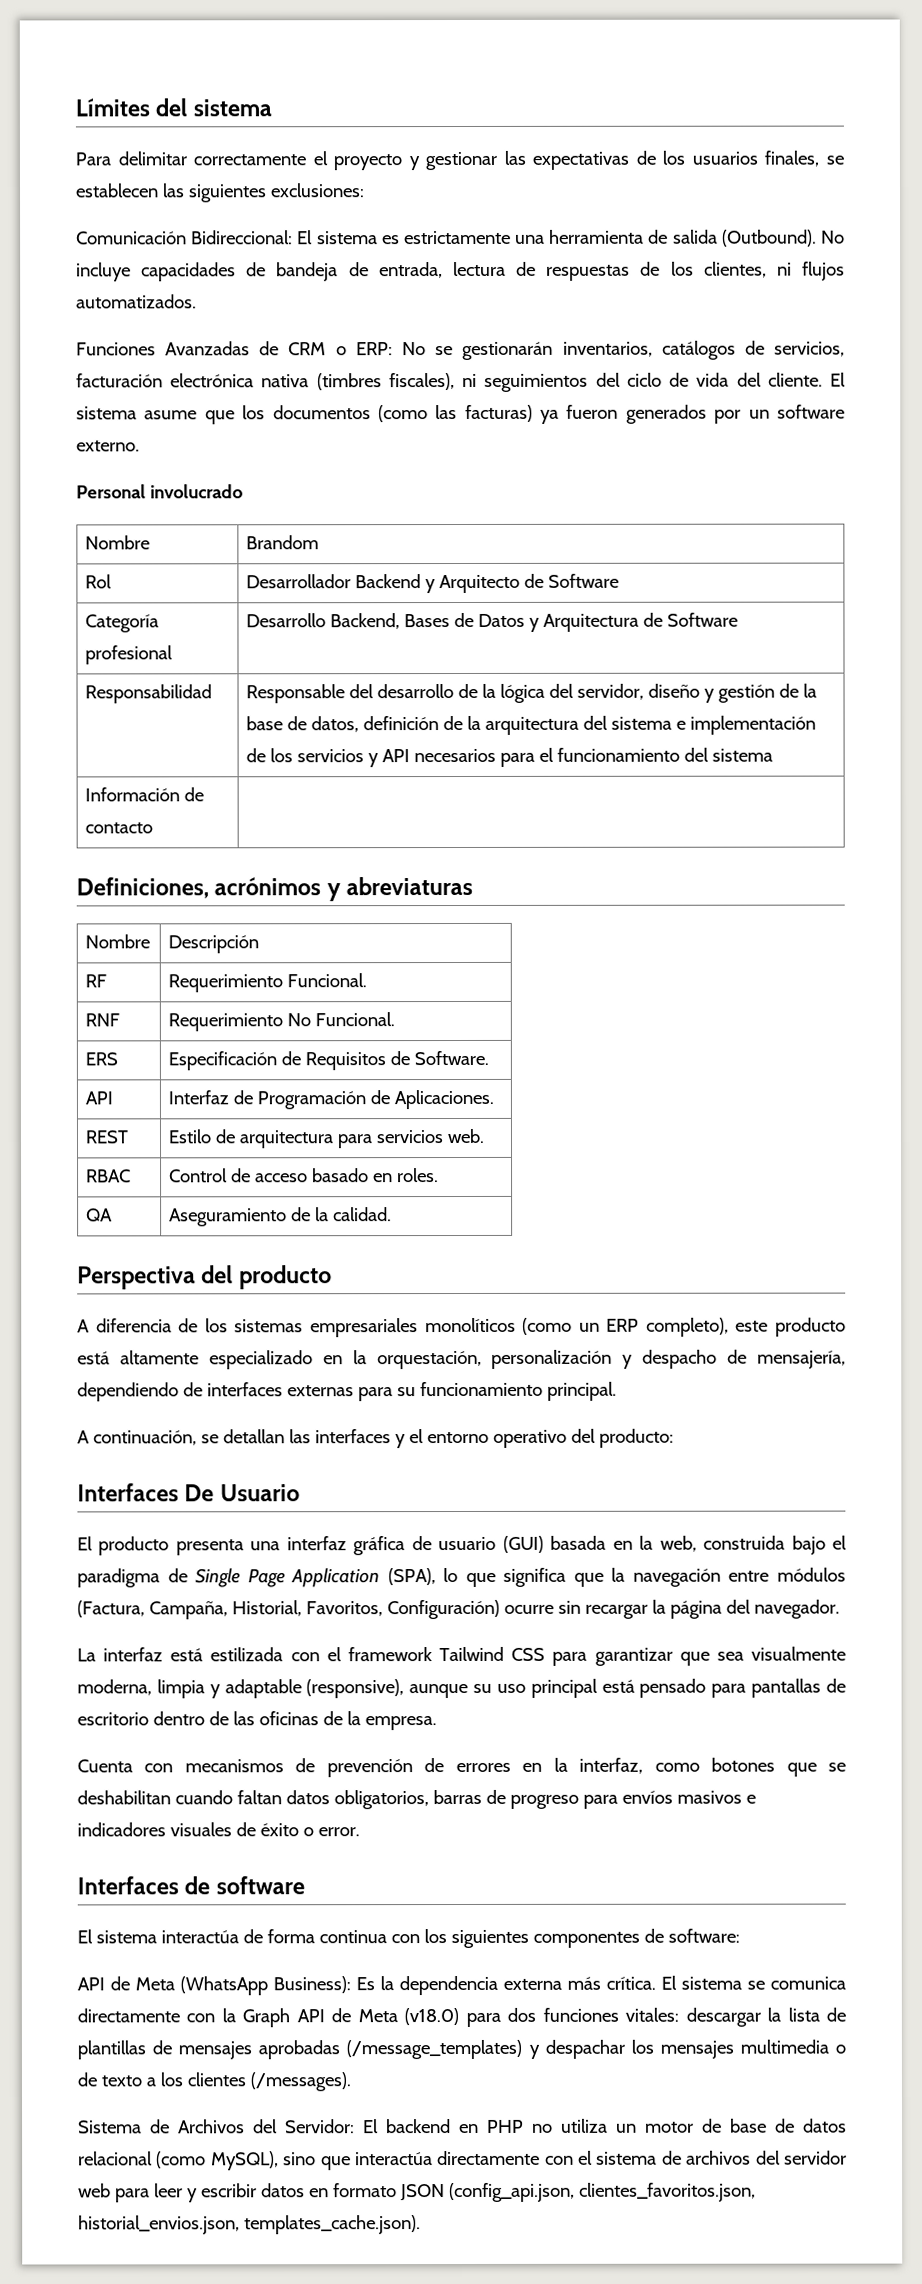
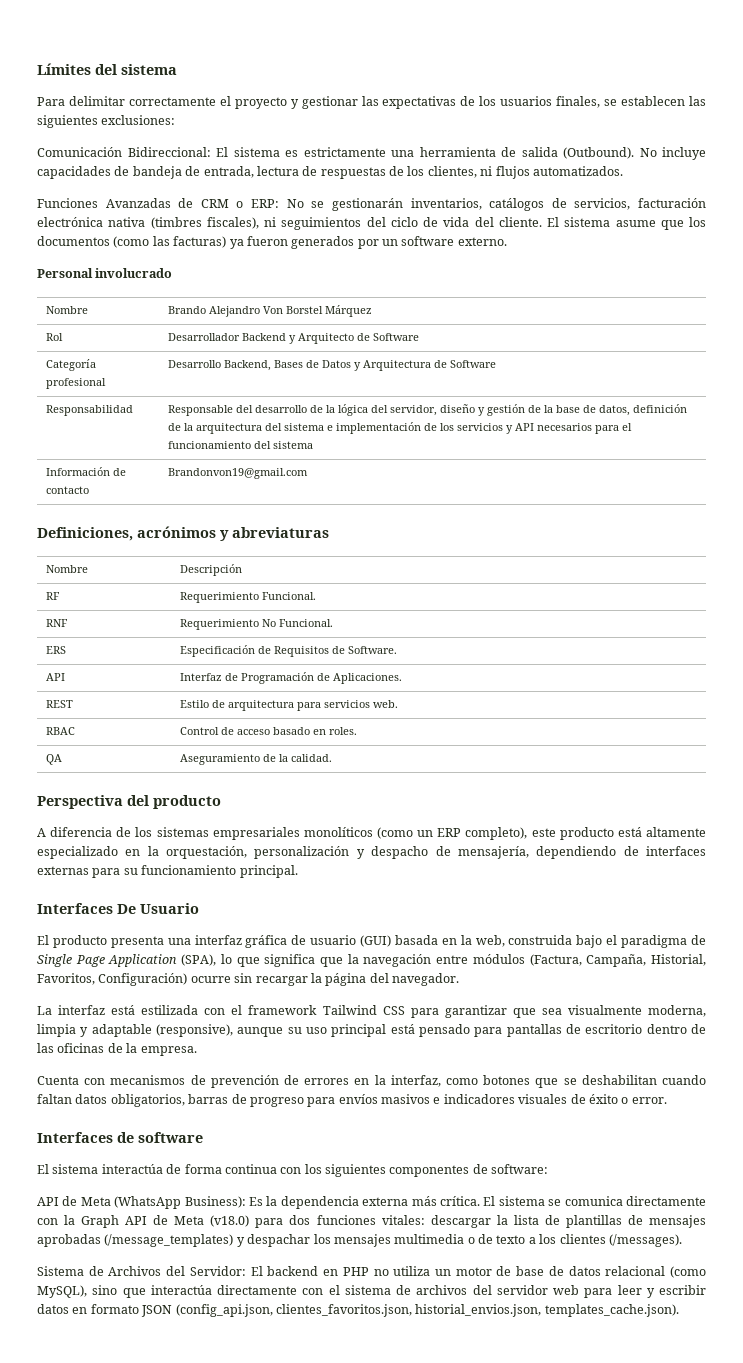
[246,535,320,550] Brandom -> [168,305,373,317] Brando Alejandro Von Borstel Márquez
(154, 828) none -> [168,468,309,479] Brandonvon19@gmail.com
[77,1428,674,1449] // A continuación, se detallan las interfaces y el entorno operativo del producto: -> (298, 871) none

